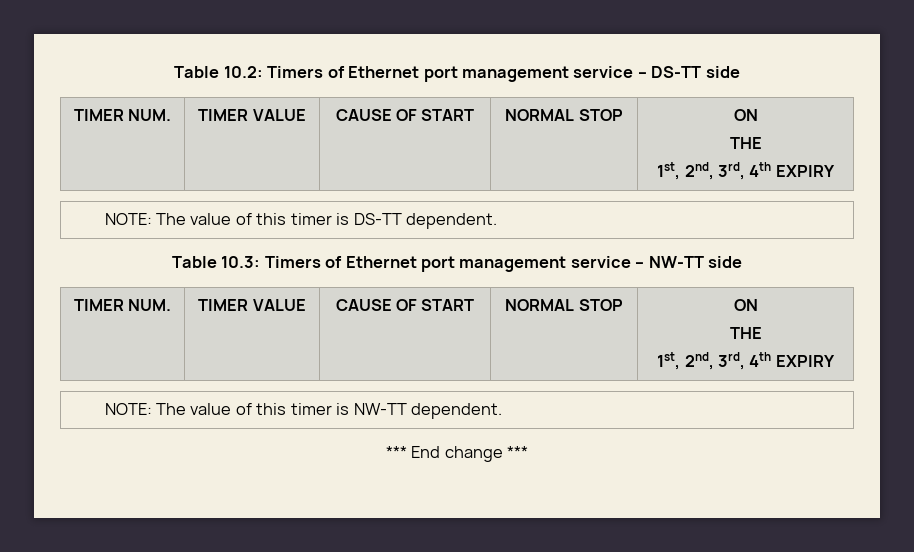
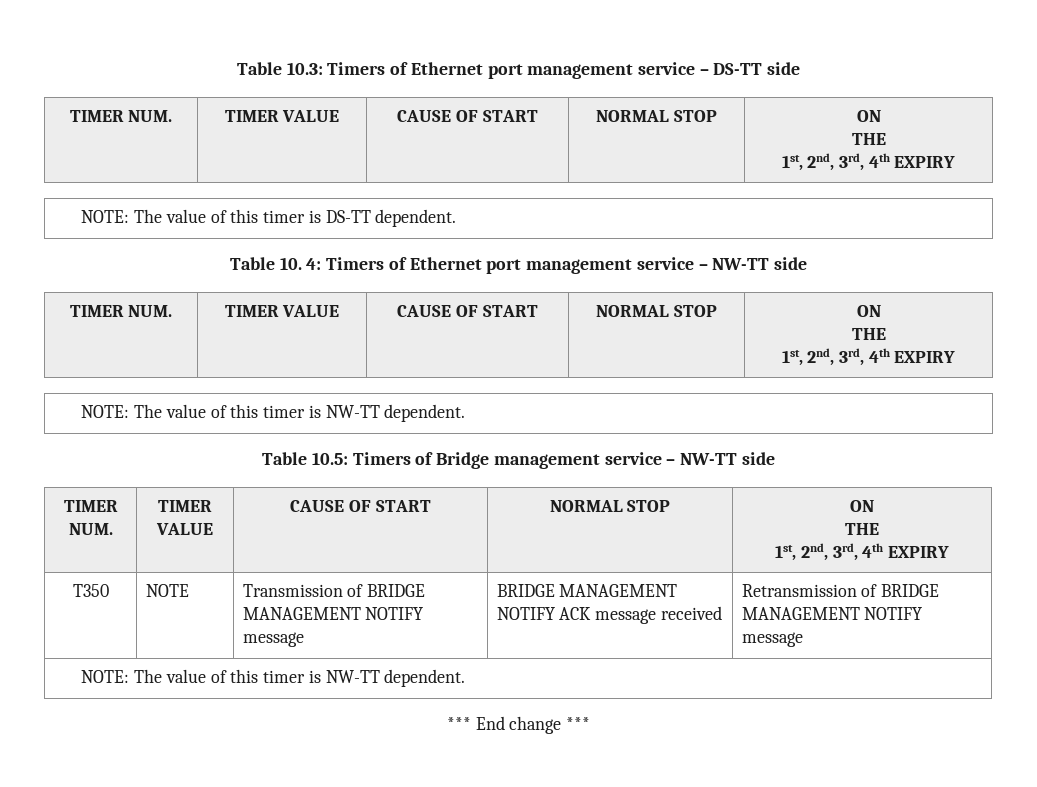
[174,66,263,78] Table 10.2: -> [236,62,323,75] Table 10.3:
[221,256,261,268] 10.3: -> [279,257,322,270] 10. 4:
(503, 411) none -> [262,452,775,469] [63,500,118,512] [68,523,113,535] [158,500,212,512] [156,523,213,535] [290,500,431,512] [549,500,671,512] [850,500,874,512] [845,523,879,535] [775,543,949,561] [72,584,109,597] [145,584,189,597] [242,584,425,597] [242,607,424,620] [242,632,304,647] [496,584,678,597] [496,606,722,624] [741,584,939,597] [741,607,923,620] [741,632,803,647] [81,669,466,687] // Table 10.5: Timers of Bridge management service – NW-TT side // TIMER NUM. | TIMER VALUE | CAUSE OF START | NORMAL STOP | ON // THE // 1st, 2nd, 3rd, 4th EXPIRY // T350 | NOTE | Transmission of BRIDGE MANAGEMENT NOTIFY message | BRIDGE MANAGEMENT NOTIFY ACK message received | Retransmission of BRIDGE MANAGEMENT NOTIFY message // NOTE: The value of this timer is NW-TT dependent.

